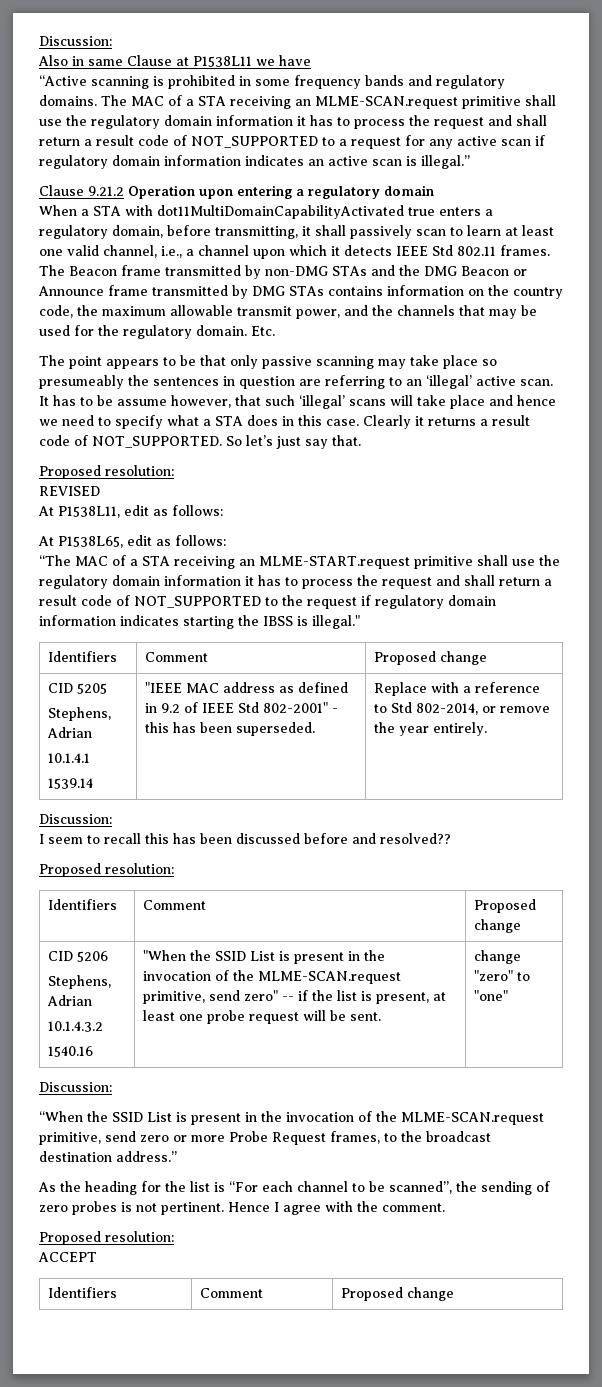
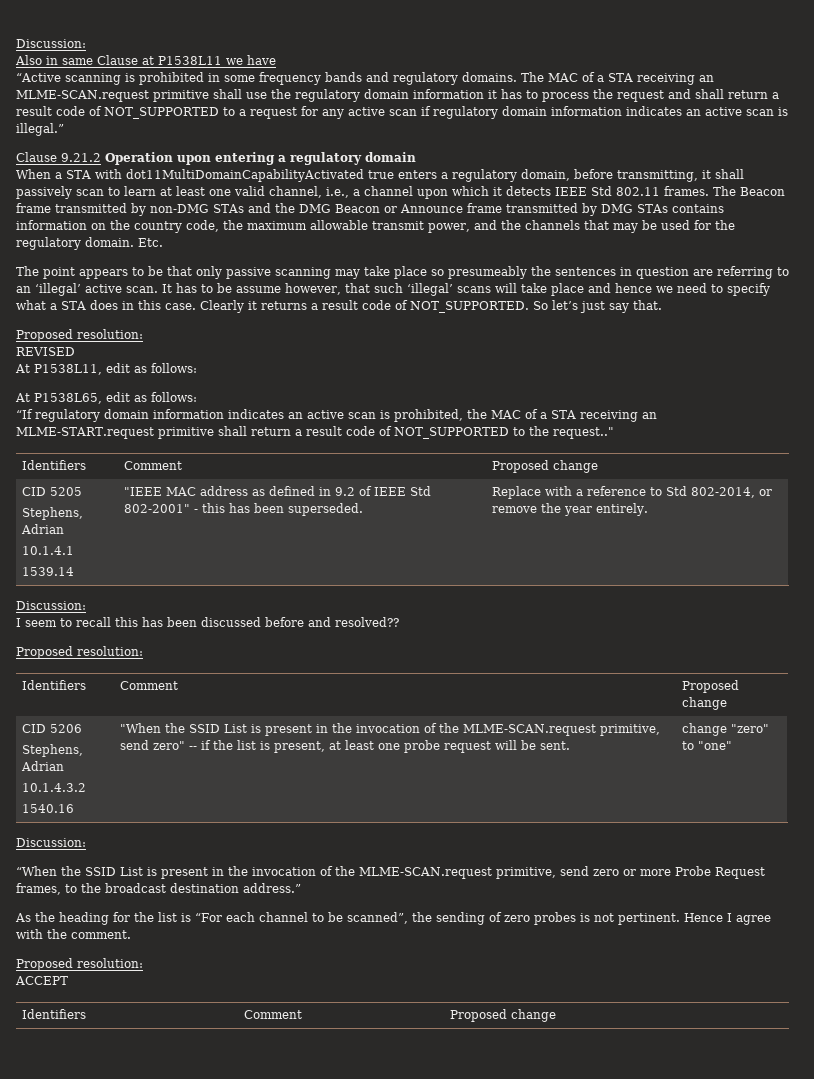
[39,555,71,566] “The -> [16,409,487,422] “If regulatory domain information indicates an active scan is prohibited, the
[512,555,560,566] [39,575,495,589] use the regulatory domain information it has to process the request and shall -> (247, 431) none
[307,595,496,609] [39,615,360,629] request if regulatory domain information indicates starting the IBSS is illegal." -> [552,427,614,439] request.."

